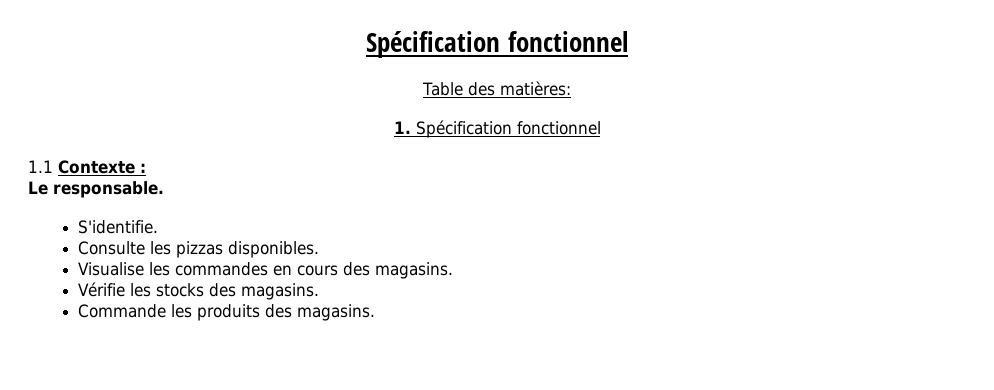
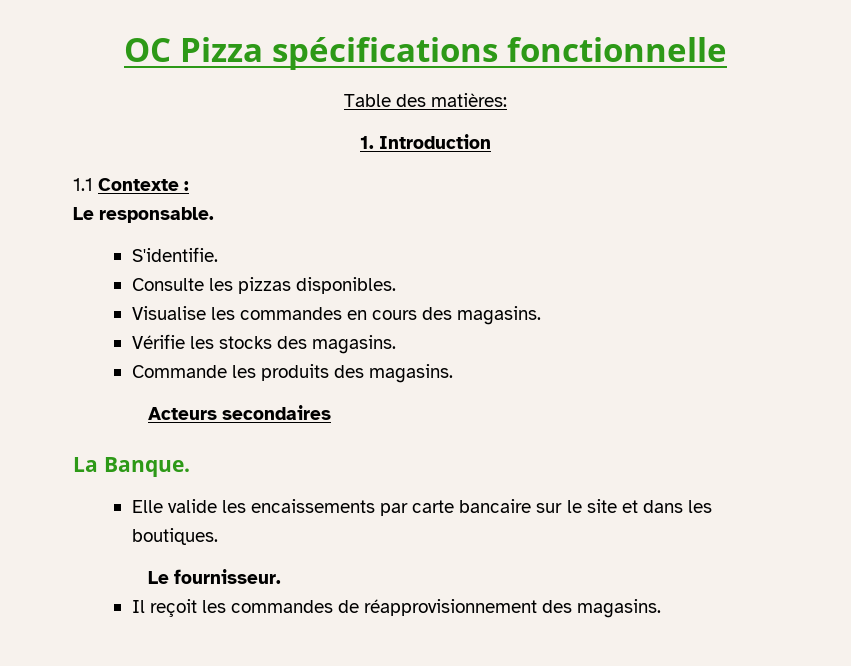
[366,31,628,58] Spécification fonctionnel -> [124,37,727,70] OC Pizza spécifications fonctionnelle
[415,120,601,138] Spécification fonctionnel -> [379,134,492,149] Introduction
(376, 312) none -> [148,405,332,420] [73,457,190,477] [131,499,713,516] [131,528,218,545] [148,569,282,584] [131,599,662,618] // Acteurs secondaires // La Banque. // Elle valide les encaissements par carte bancaire sur le site et dans les boutiques. // Le fournisseur. // Il reçoit les commandes de réapprovisionnement des magasins.

